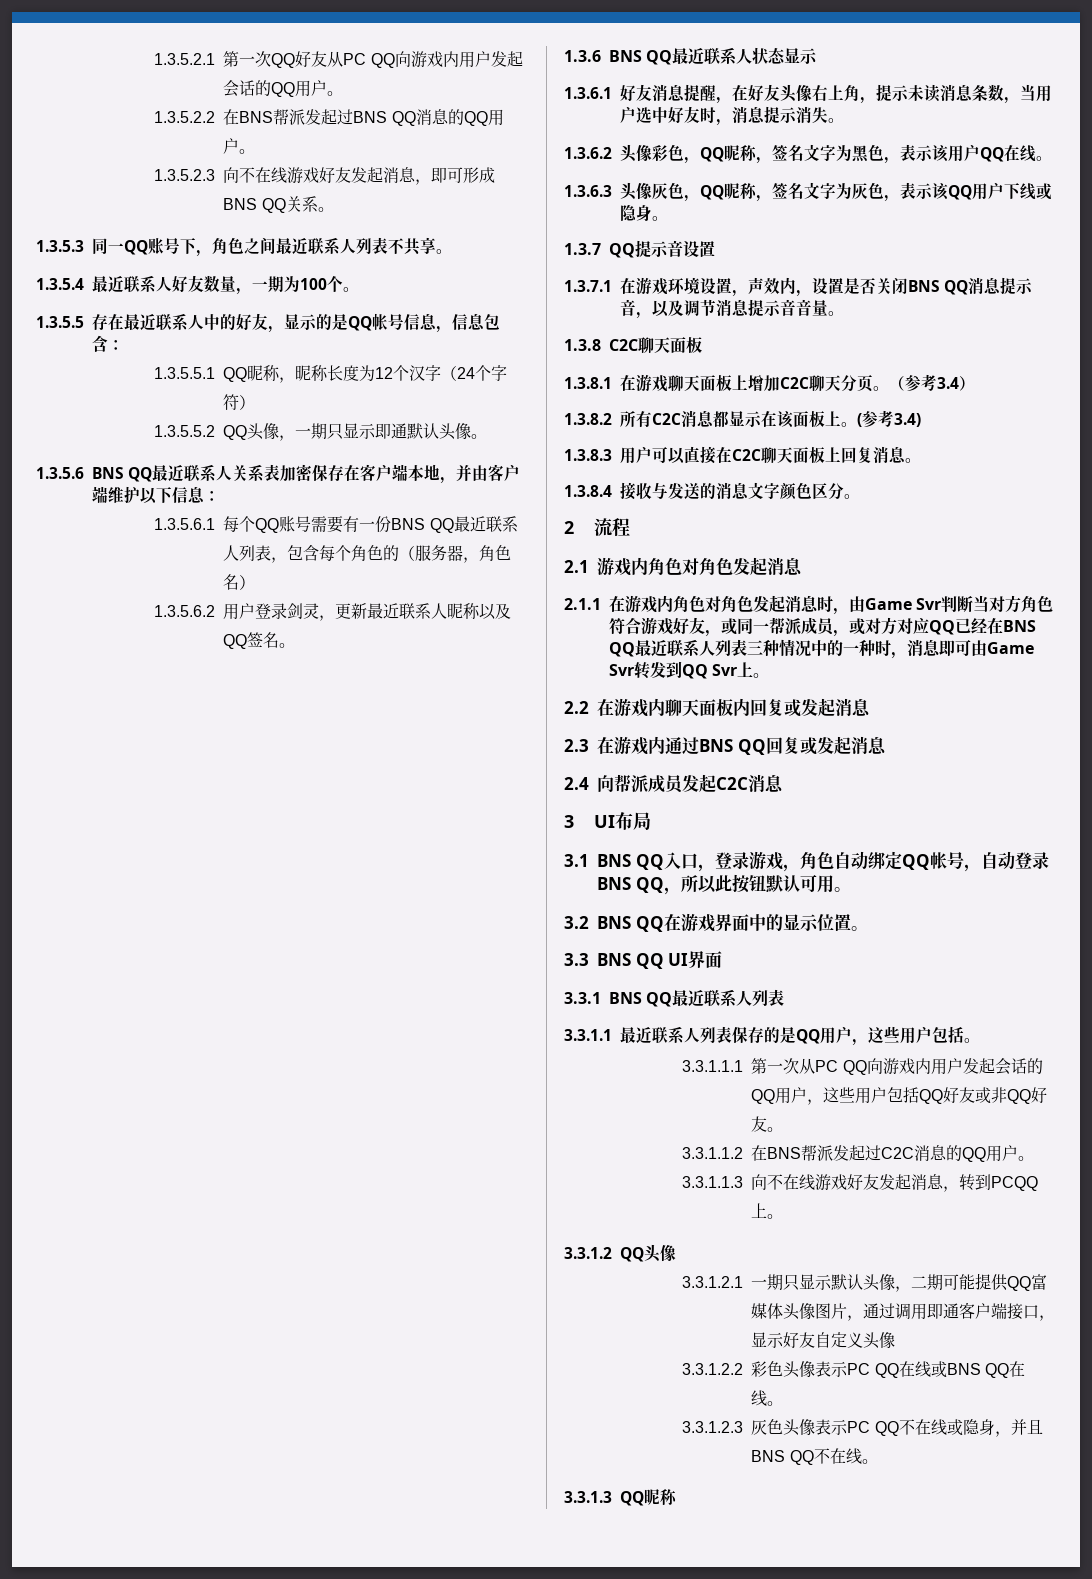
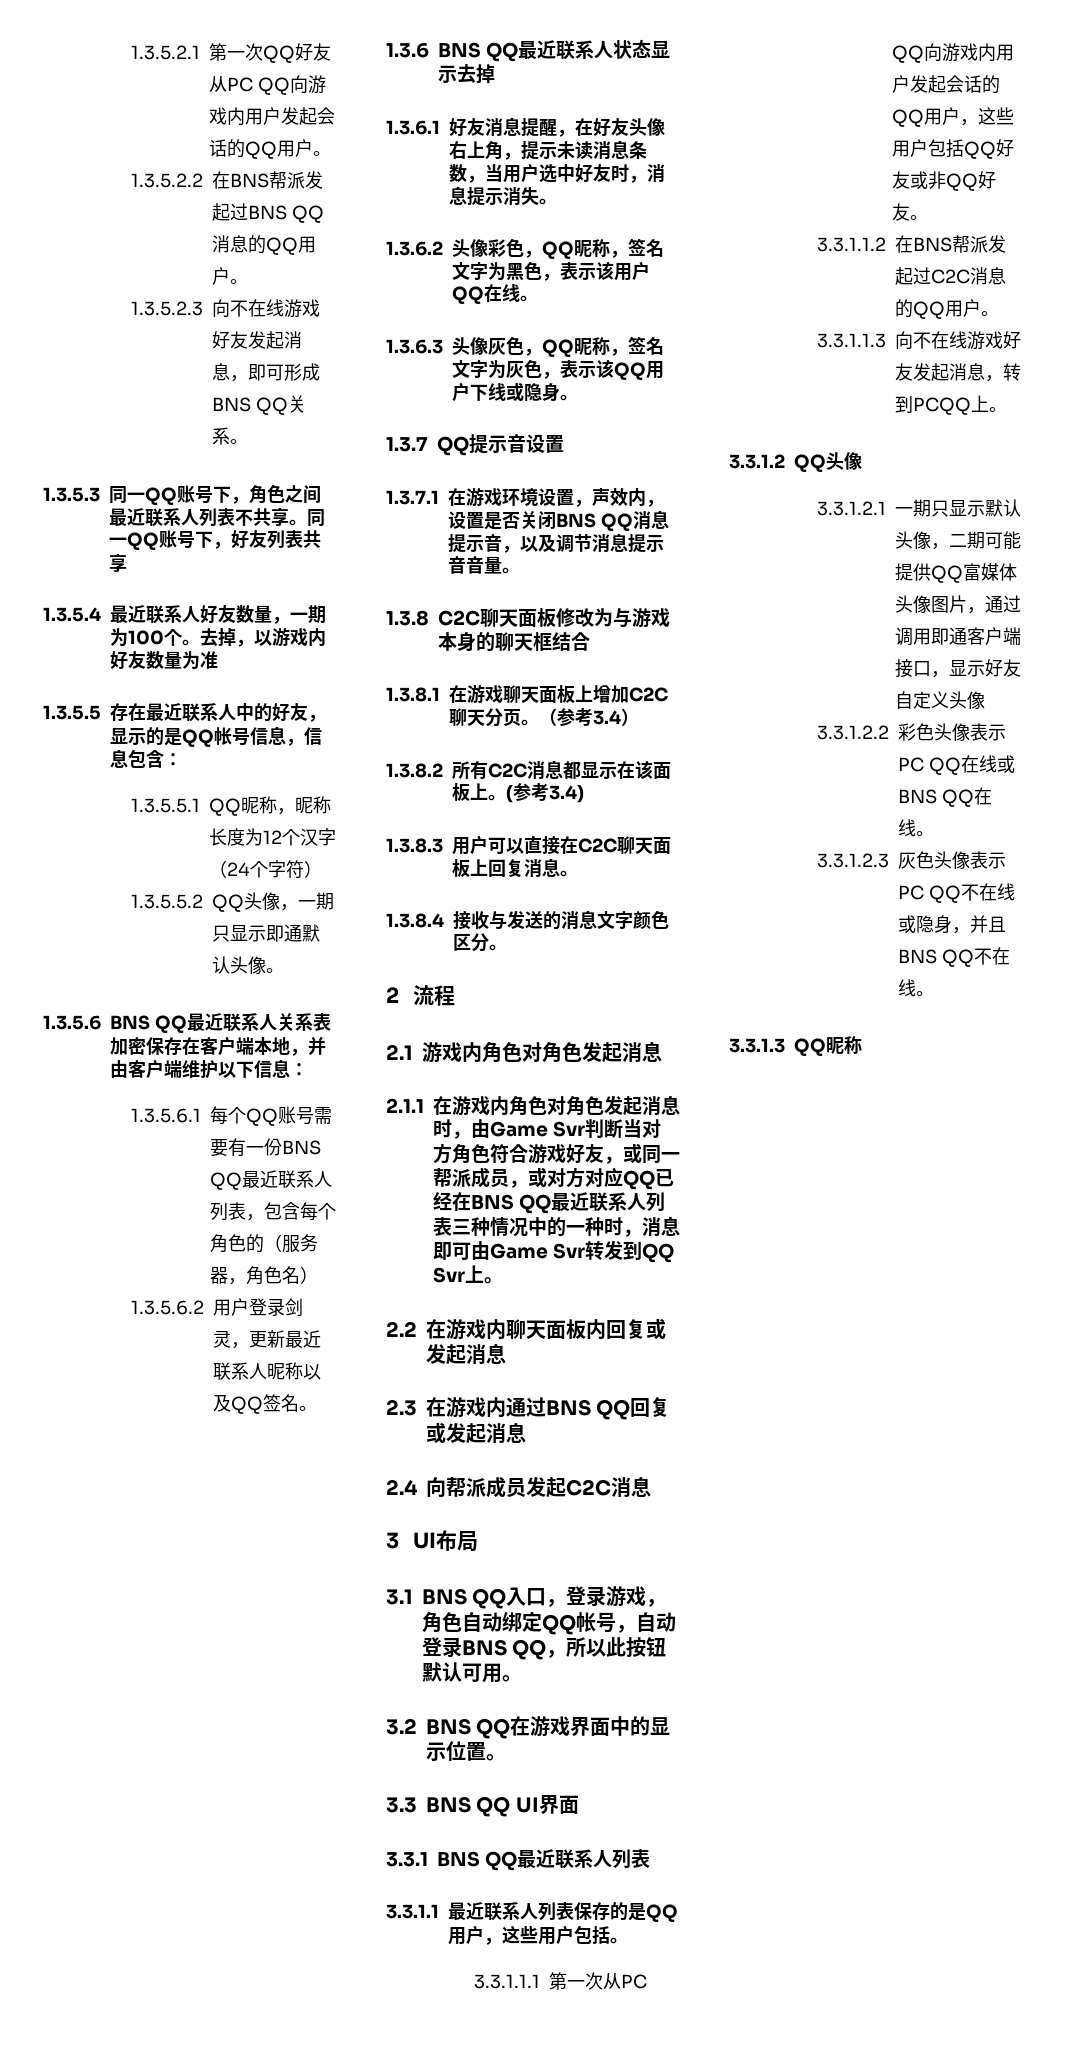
(452, 251) none -> [307,509,325,527] [109,530,321,550] [109,553,127,572] 同一QQ账号下，好友列表共享
(359, 289) none -> [200,628,326,647] [110,651,218,670] 去掉，以游戏内好友数量为准
(818, 56) none -> [457,64,495,84] 去掉
(702, 345) none -> [556,608,670,628] [438,632,590,652] 修改为与游戏本身的聊天框结合

